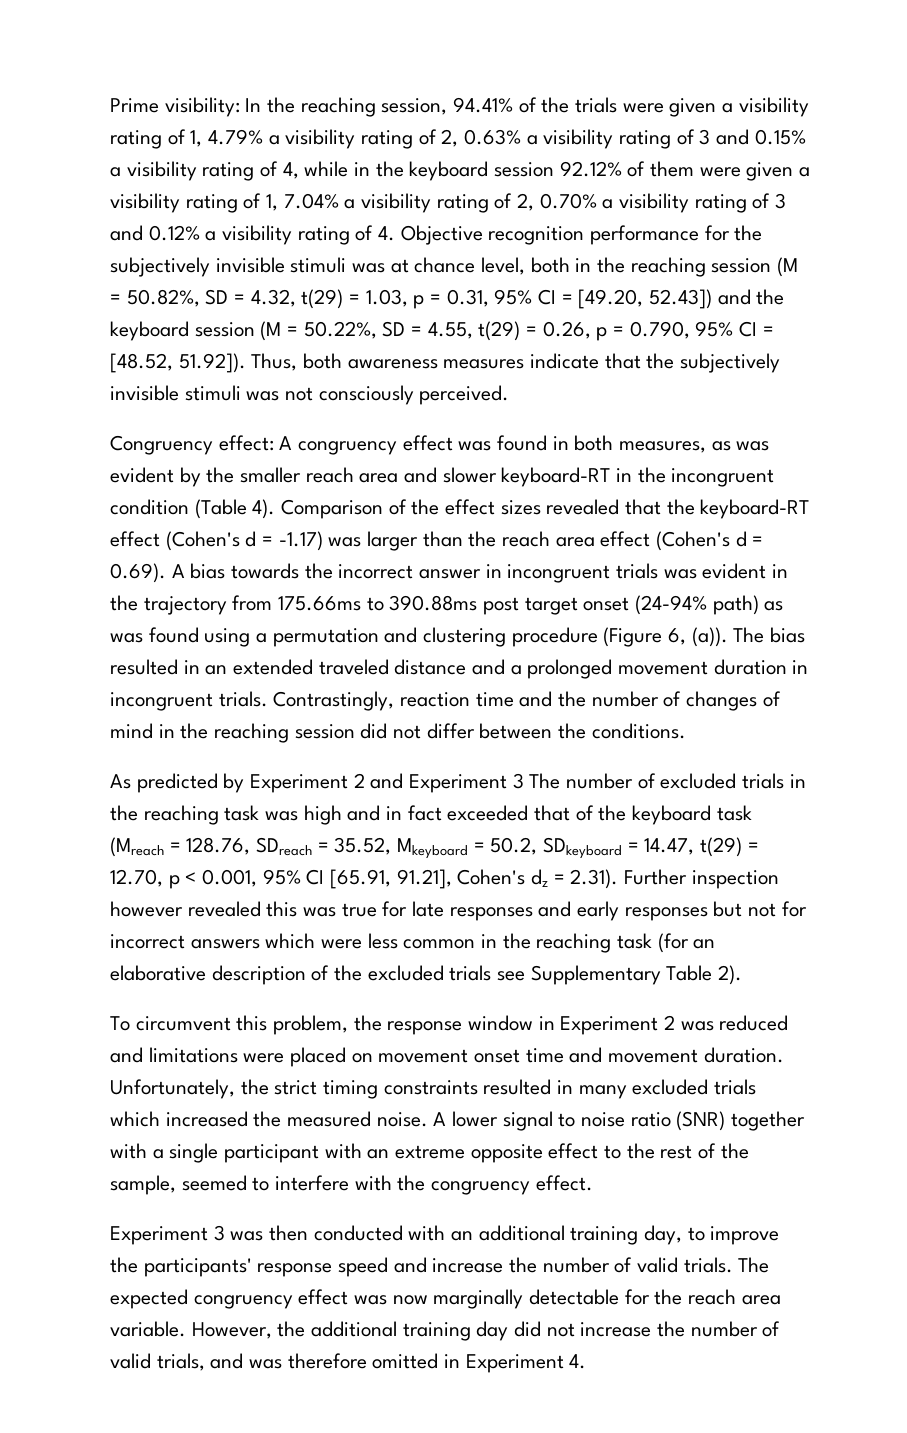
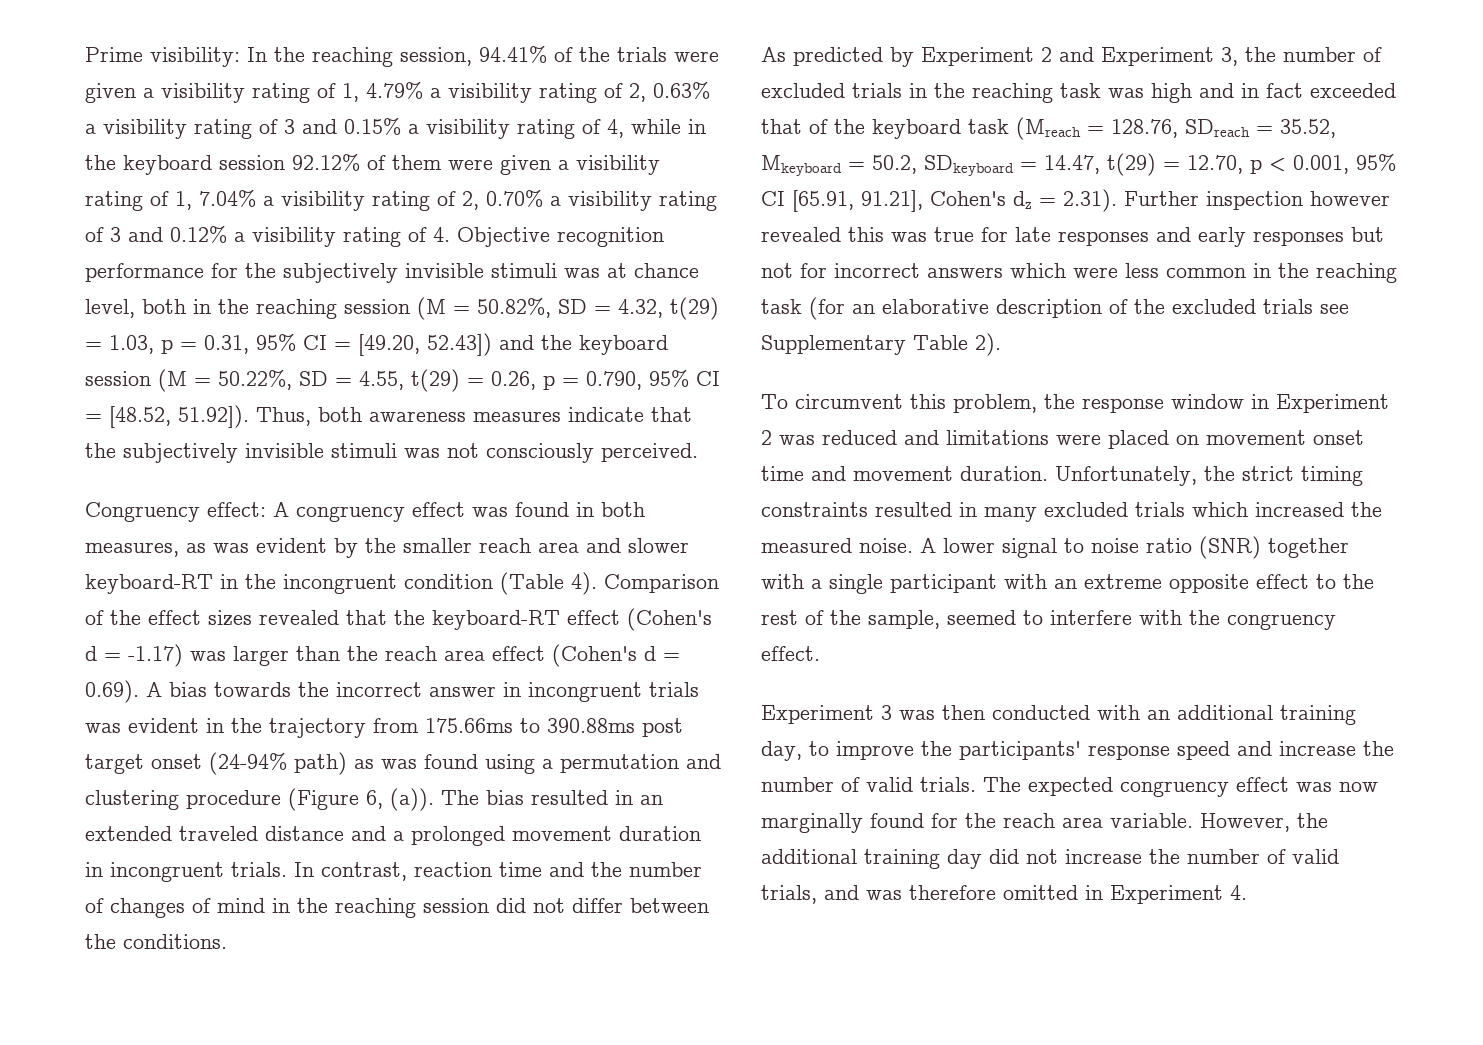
[273,691,395,711] Contrastingly, -> [294,862,407,881] In contrast,
[512,773,561,789] 3 The -> [1221,47,1276,66] 3, the
[529,1289,620,1305] detectable -> [870,813,924,828] found

